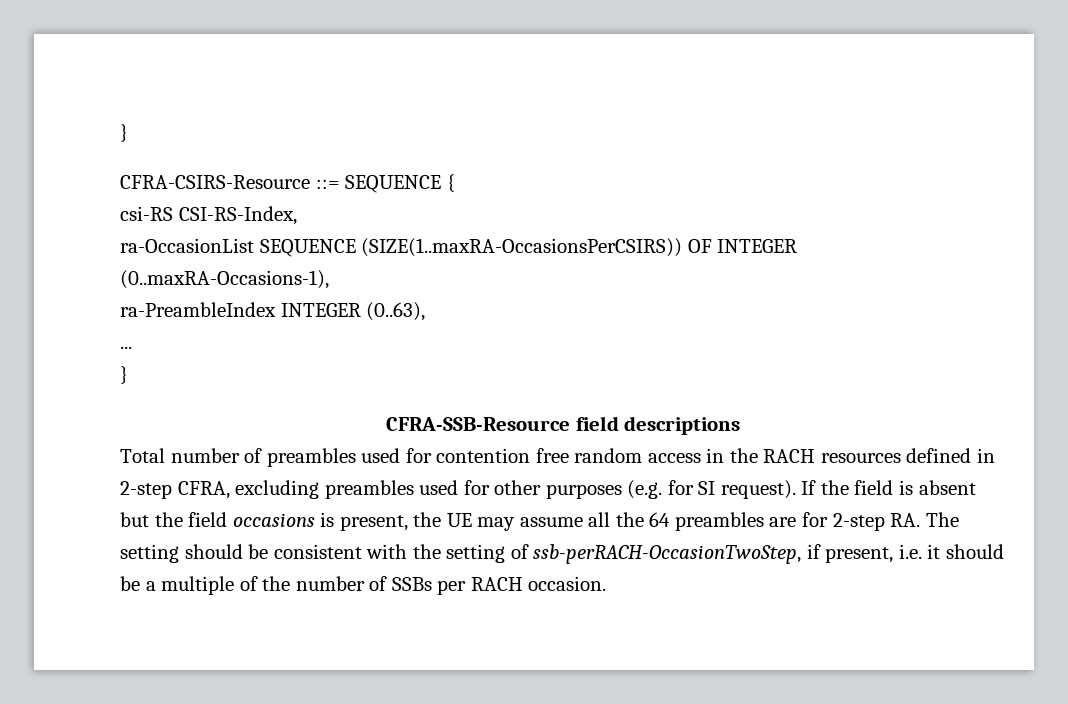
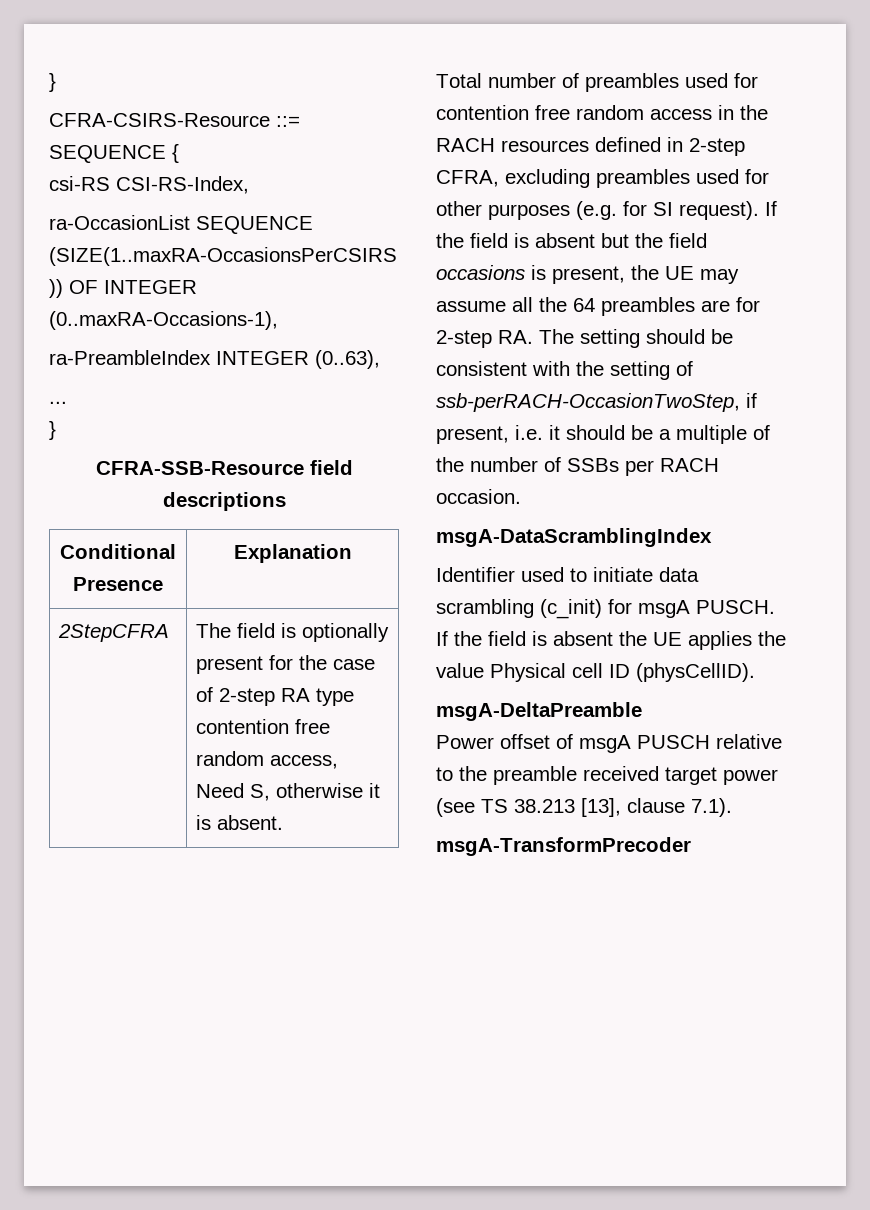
(741, 425) none -> [60,544,176,559] [73,577,163,591] [233,544,352,563] [58,624,170,642] [196,623,390,642] [196,655,376,674] [196,687,355,706] [196,719,331,734] [196,751,339,769] [196,783,381,801] [196,815,284,830] // Conditional Presence | Explanation // 2StepCFRA | The field is optionally present for the case of 2-step RA type contention free random access, Need S, otherwise it is absent.
(607, 583) none -> [436,528,712,547] [436,567,699,582] [436,599,775,619] [436,631,786,650] [436,663,755,682] [436,702,642,721] [436,734,782,753] [436,766,778,785] [436,798,732,817] [436,837,691,856] // msgA-DataScramblingIndex // Identifier used to initiate data scrambling (c_init) for msgA PUSCH. If the field is absent the UE applies the value Physical cell ID (physCellID). // msgA-DeltaPreamble // Power offset of msgA PUSCH relative to the preamble received target power (see TS 38.213 [13], clause 7.1). // msgA-TransformPrecoder

